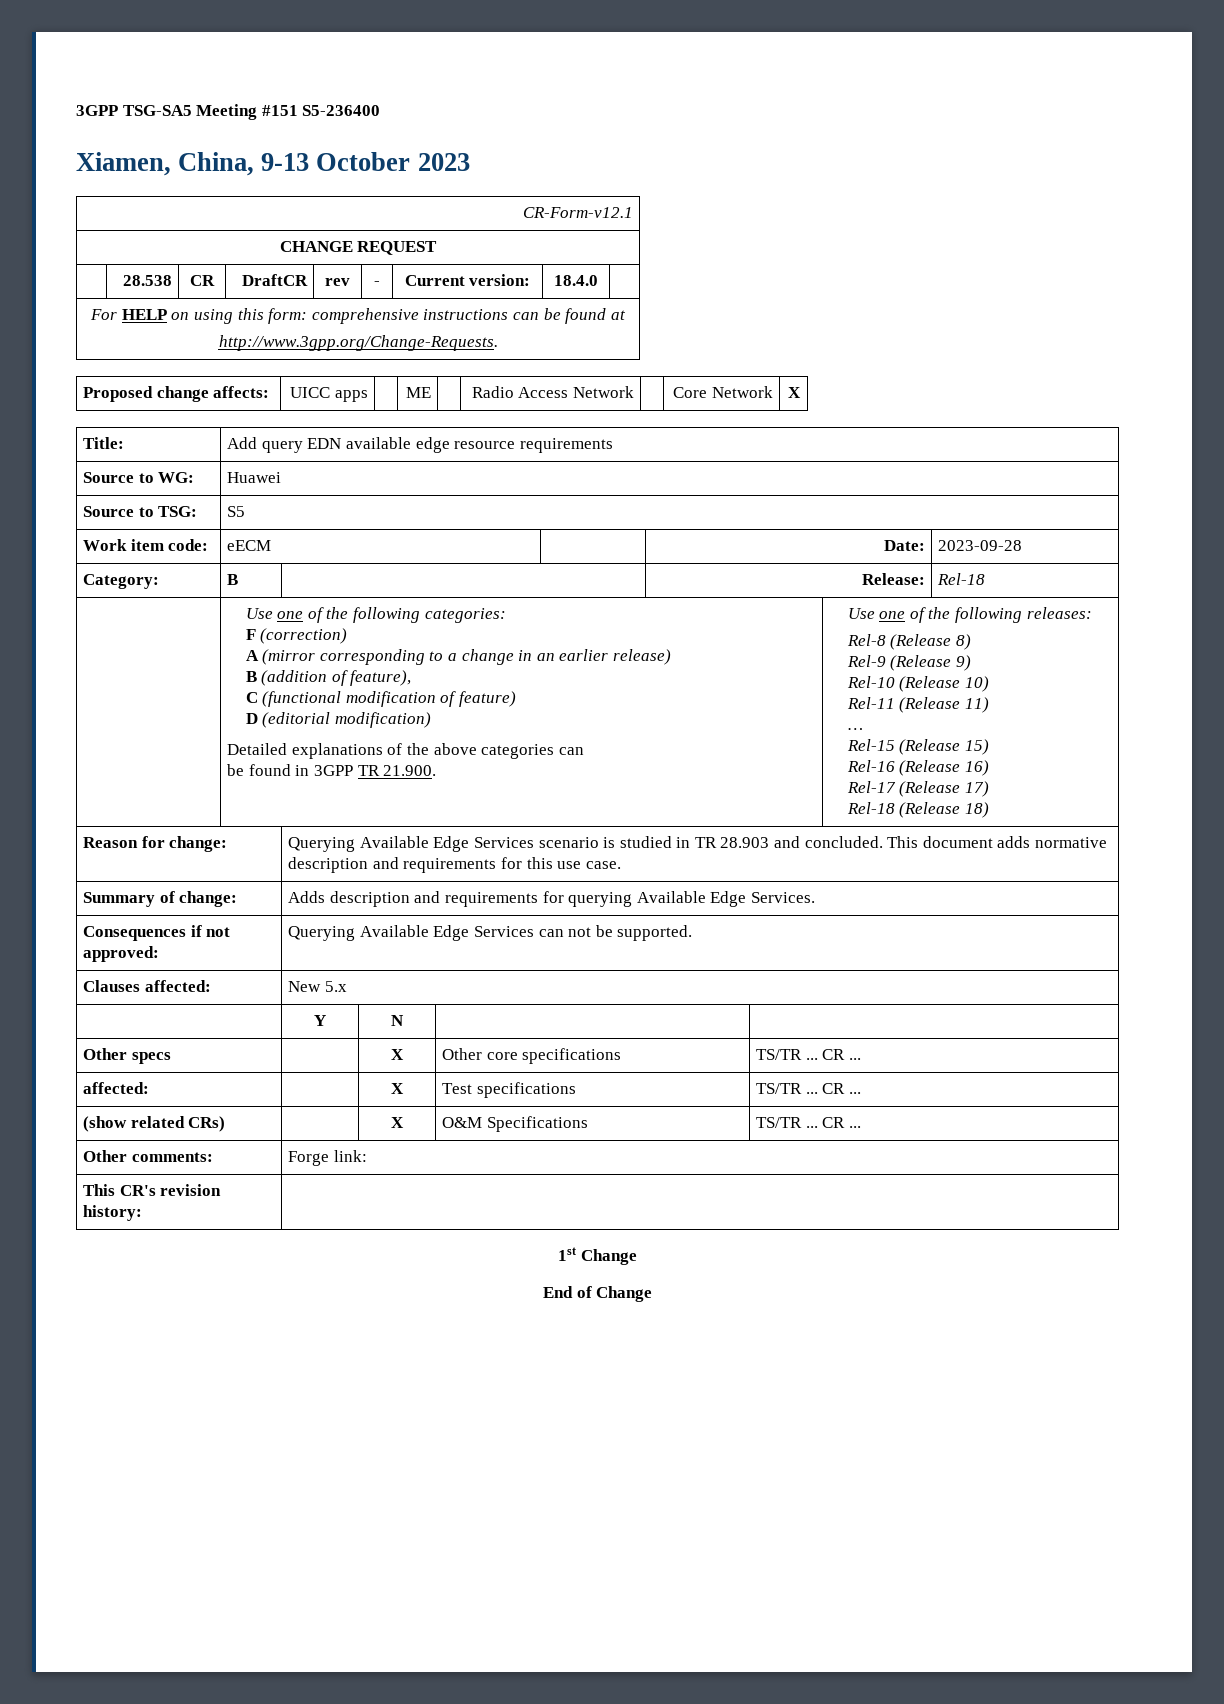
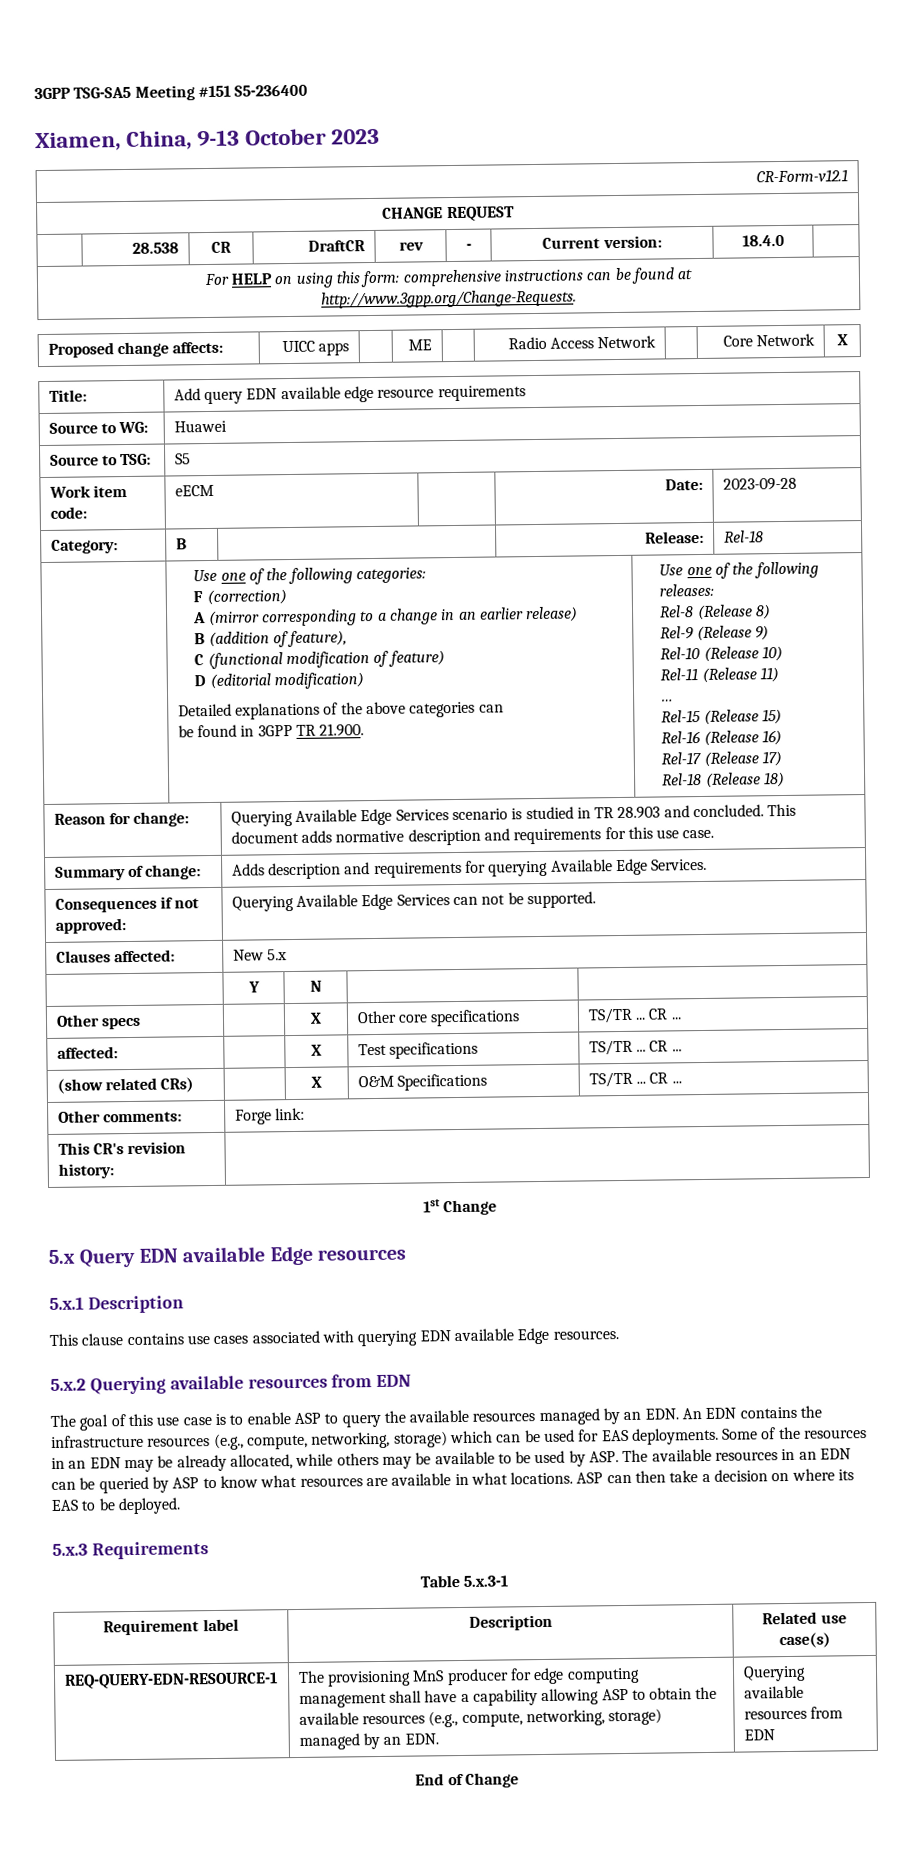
(637, 1257) none -> [48,1245,406,1268] [49,1295,184,1314] [49,1327,619,1347] [50,1374,412,1395] [50,1405,823,1431] [51,1426,868,1451] [51,1448,852,1473] [51,1468,855,1494] [51,1497,181,1515] [52,1541,209,1560] [419,1575,509,1588] [103,1618,239,1636] [468,1614,553,1631] [762,1611,847,1625] [778,1632,831,1649] [63,1672,278,1689] [297,1667,640,1687] [298,1686,718,1708] [298,1708,663,1728] [298,1732,439,1750] [742,1665,806,1682] [743,1685,804,1699] [743,1706,843,1720] [743,1729,775,1741] // 5.x Query EDN available Edge resources // 5.x.1 Description // This clause contains use cases associated with querying EDN available Edge resources. // 5.x.2 Querying available resources from EDN // The goal of this use case is to enable ASP to query the available resources managed by an EDN. An EDN contains the infrastructure resources (e.g., compute, networking, storage) which can be used for EAS deployments. Some of the resources in an EDN may be already allocated, while others may be available to be used by ASP. The available resources in an EDN can be queried by ASP to know what resources are available in what locations. ASP can then take a decision on where its EAS to be deployed. // 5.x.3 Requirements // Table 5.x.3-1 // Requirement label | Description | Related use case(s) // REQ-QUERY-EDN-RESOURCE-1 | The provisioning MnS producer for edge computing management shall have a capability allowing ASP to obtain the available resources (e.g., compute, networking, storage) managed by an EDN. | Querying available resources from EDN

